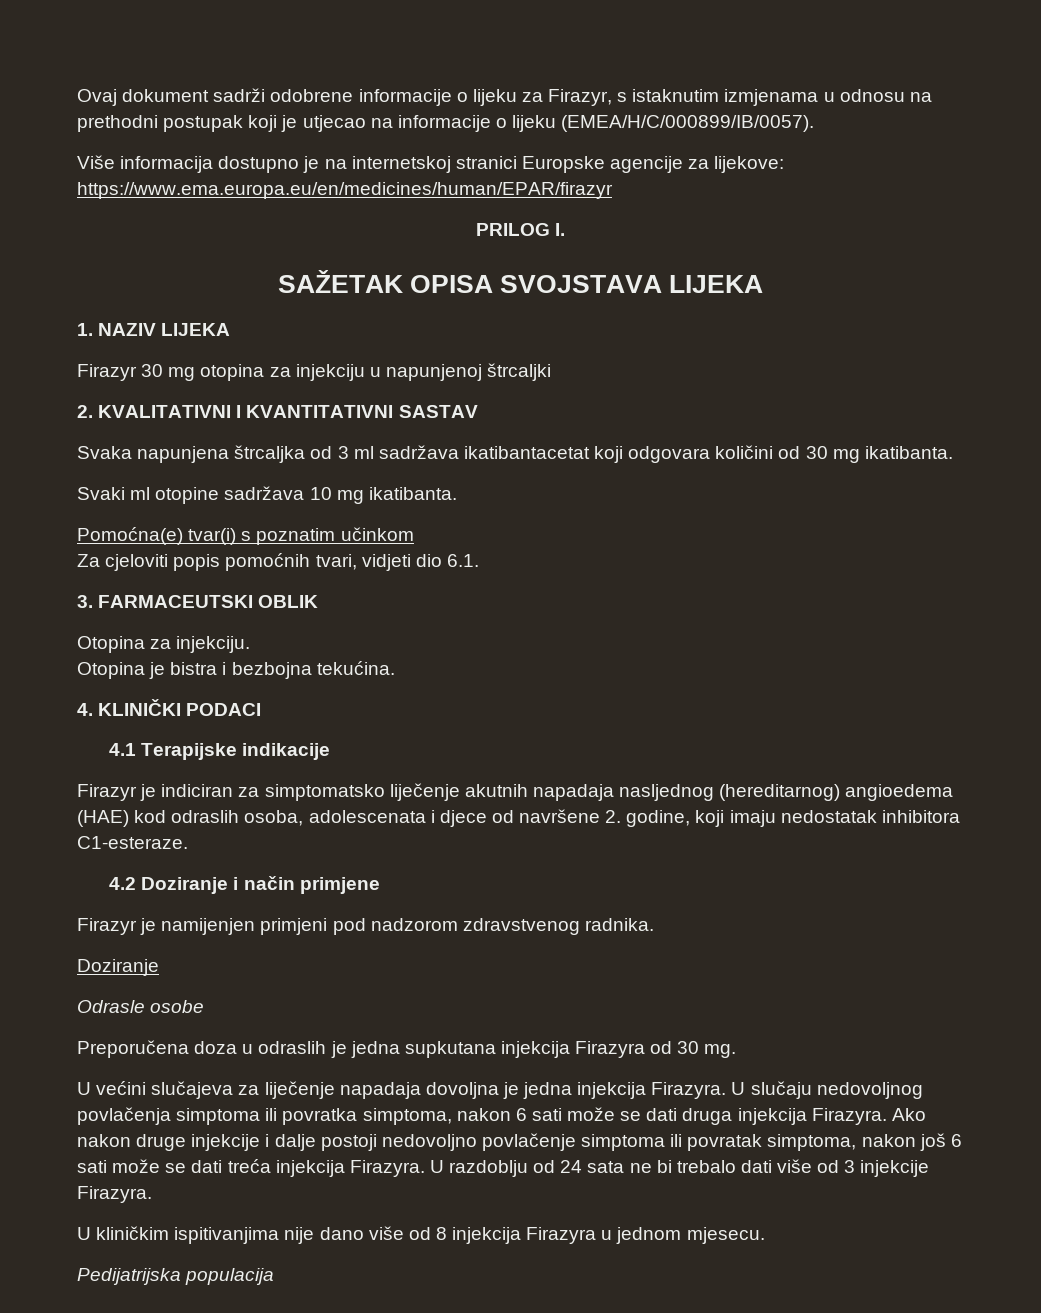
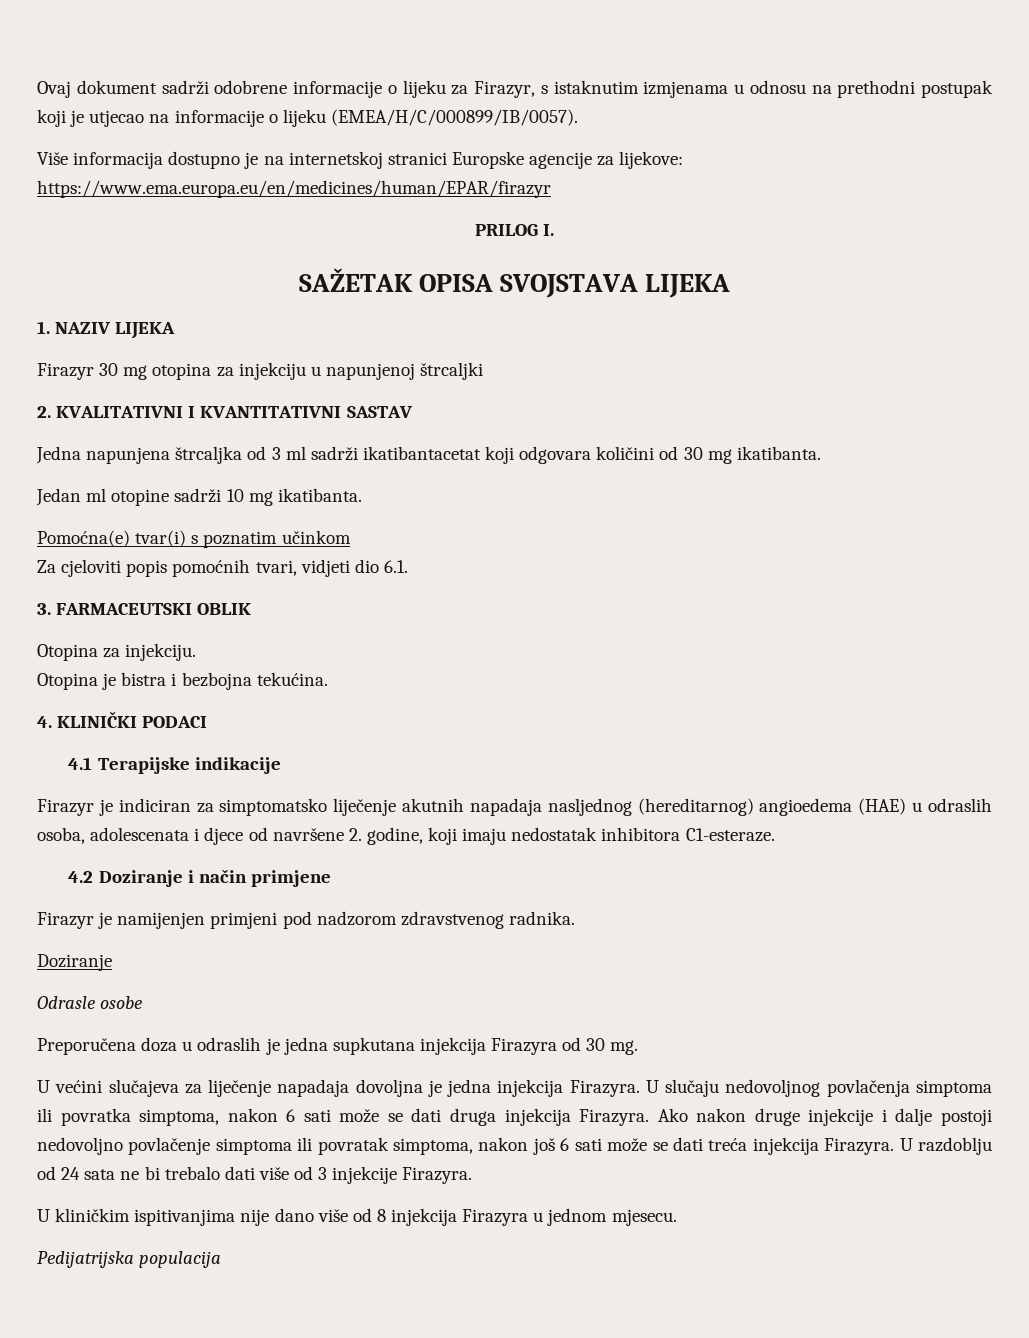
[77,446,132,459] Svaka -> [36,446,81,464] Jedna
[378,445,459,459] sadržava -> [310,446,358,461] sadrži
[77,487,125,500] Svaki -> [36,488,81,506] Jedan
[224,486,305,500] sadržava -> [174,488,222,503] sadrži
[134,810,167,823] kod -> [912,802,923,812] u

